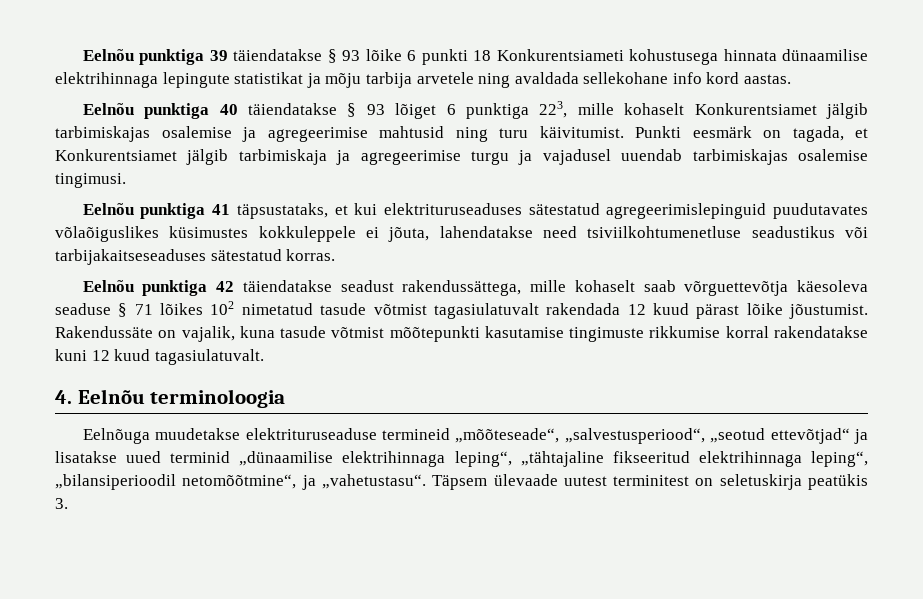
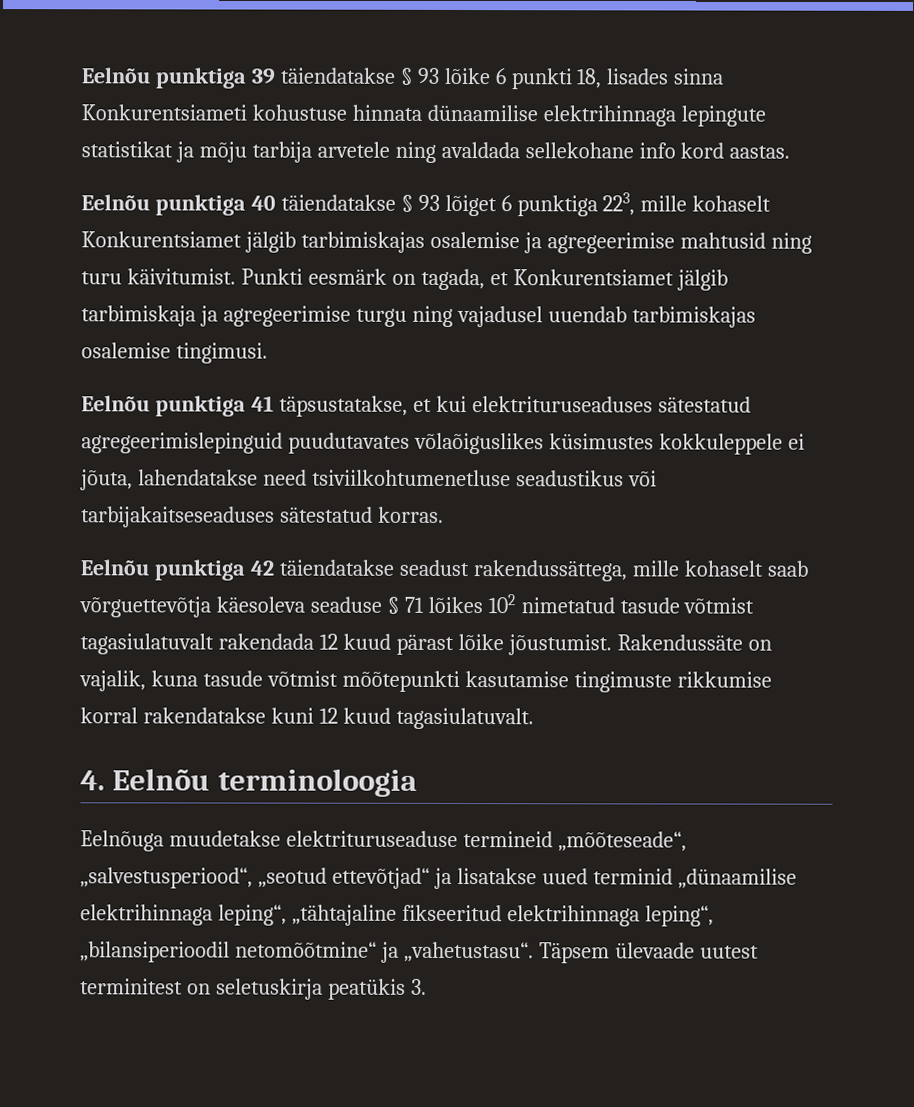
[473,49,719,65] 18 Konkurentsiameti kohustusega -> [576,68,725,89] [81,104,347,121] 18, lisades sinna Konkurentsiameti kohustuse
[518,150,533,165] ja -> [411,305,453,327] ning
[236,203,328,219] täpsustataks, -> [278,395,408,417] täpsustatakse,
[182,474,297,489] netomõõtmine“, -> [234,941,377,958] netomõõtmine“

